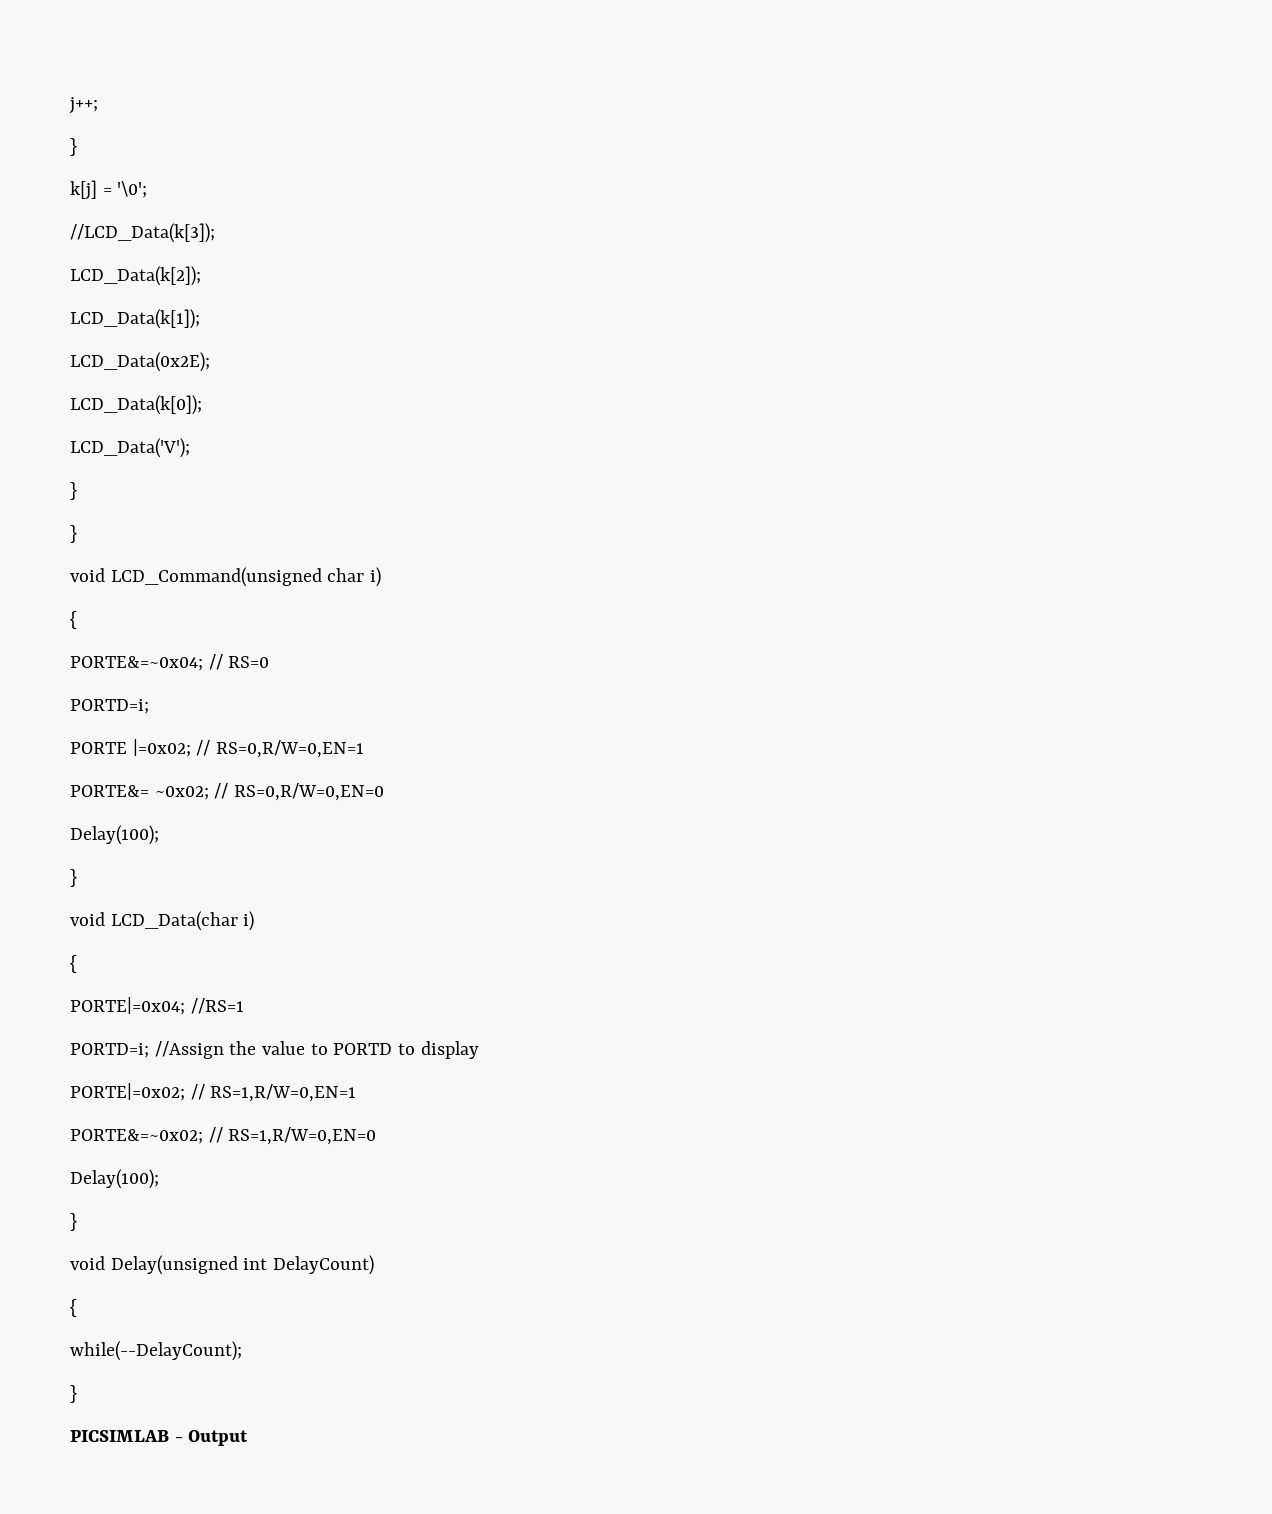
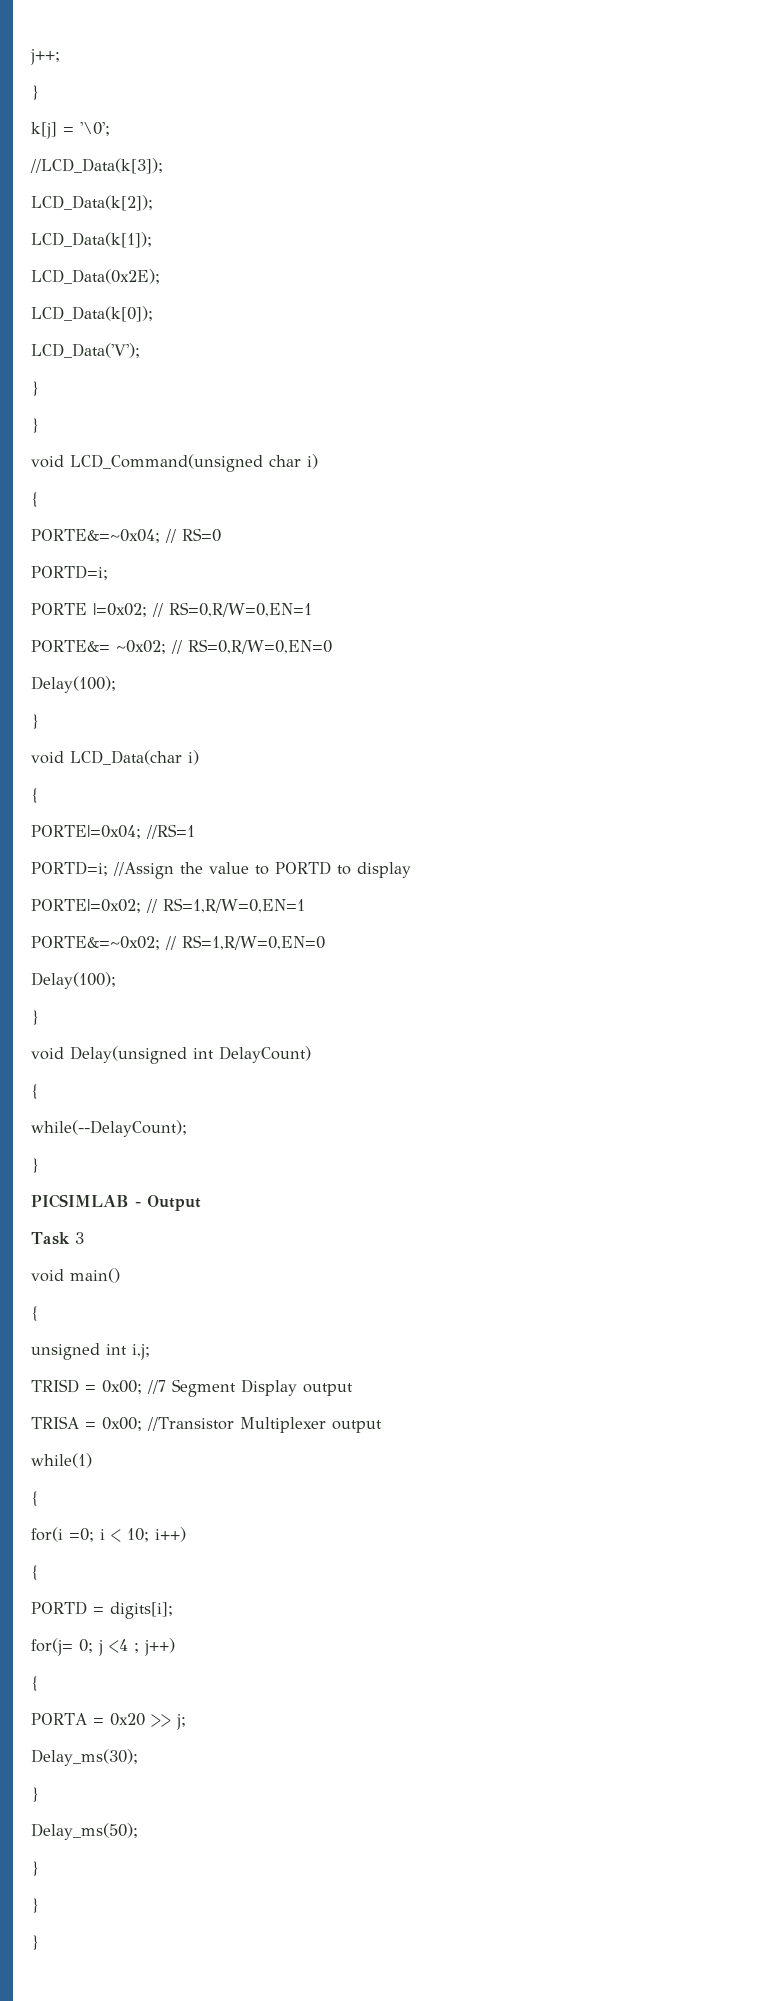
(249, 1438) none -> [31,1232,84,1245] [31,1268,120,1283] [31,1306,39,1321] [31,1343,150,1360] [31,1379,353,1397] [31,1416,382,1433] [31,1453,92,1468] [31,1491,39,1506] [31,1527,186,1542] [31,1565,39,1580] [31,1601,173,1619] [31,1638,175,1656] [31,1676,39,1691] [31,1713,186,1730] [31,1749,138,1766] [31,1787,39,1802] [31,1823,138,1840] [31,1861,39,1876] [31,1898,39,1913] [31,1935,39,1950] // Task 3 // void main() // { // unsigned int i,j; // TRISD = 0x00; //7 Segment Display output // TRISA = 0x00; //Transistor Multiplexer output // while(1) // { // for(i =0; i < 10; i++) // { // PORTD = digits[i]; // for(j= 0; j <4 ; j++) // { // PORTA = 0x20 >> j; // Delay_ms(30); // } // Delay_ms(50); // } // } // }

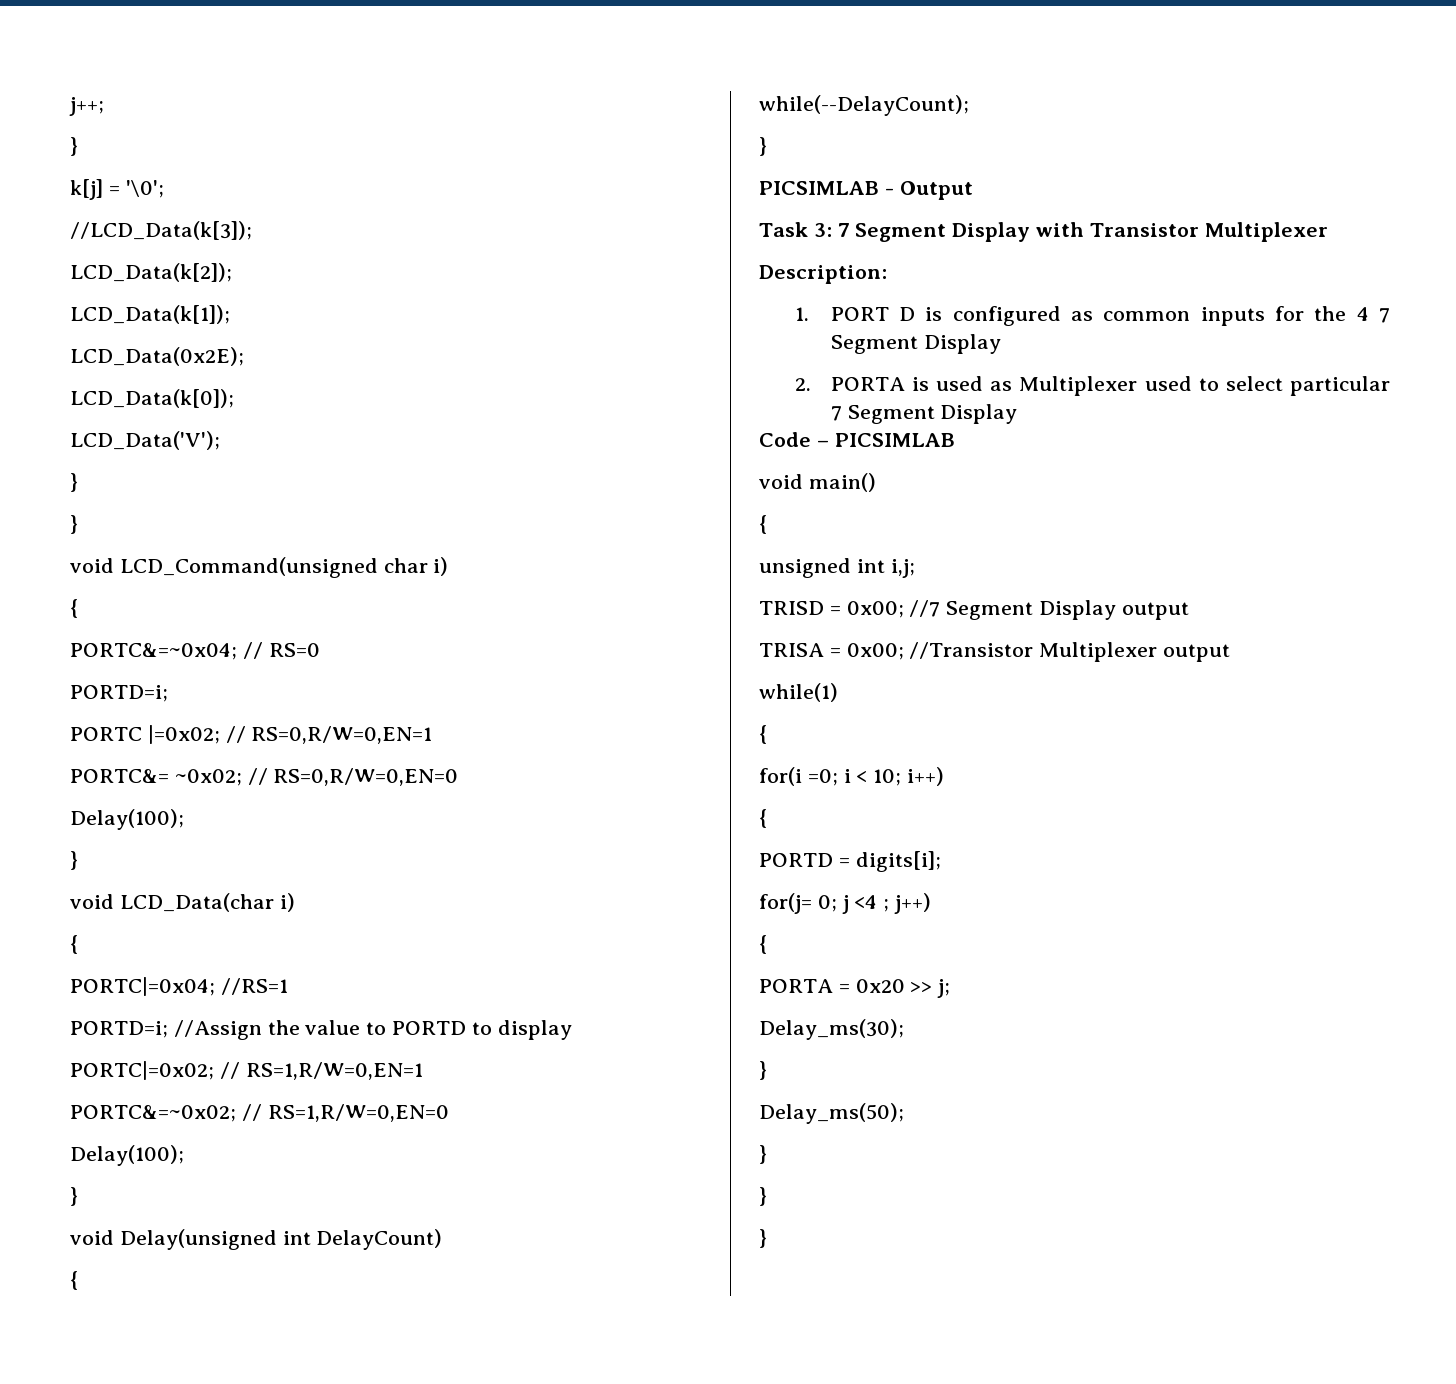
[31,529,160,543] PORTE&=~0x04; -> [70,643,237,660] PORTC&=~0x04;
[31,603,87,615] PORTE -> [70,727,142,741] PORTC
[31,640,110,652] PORTE&= -> [70,769,169,783] PORTC&=
[31,825,141,839] PORTE|=0x04; -> [70,977,215,996] PORTC|=0x04;
[31,899,141,913] PORTE|=0x02; -> [70,1061,214,1080] PORTC|=0x02;
[31,936,160,950] PORTE&=~0x02; -> [70,1105,236,1122] PORTC&=~0x02;
[74,1232,84,1244] 3 -> [813,222,1328,242] [759,265,887,284] [794,306,1390,326] [830,334,1001,354] [794,376,1390,396] [830,404,1018,424] [759,432,955,447] 3: 7 Segment Display with Transistor Multiplexer // Description: // 1. PORT D is configured as common inputs for the 4 7 Segment Display // 2. PORTA is used as Multiplexer used to select particular 7 Segment Display // Code – PICSIMLAB

